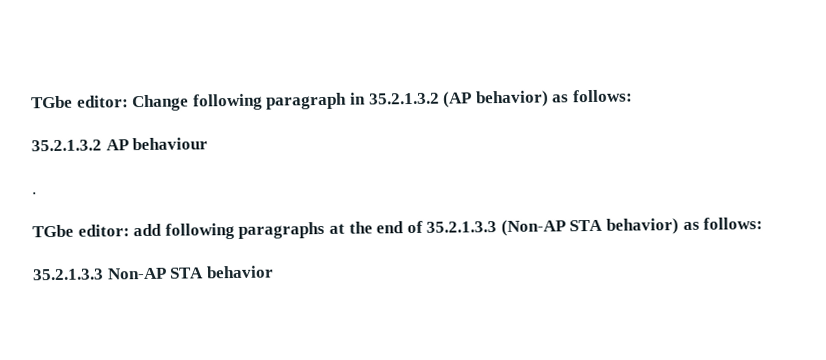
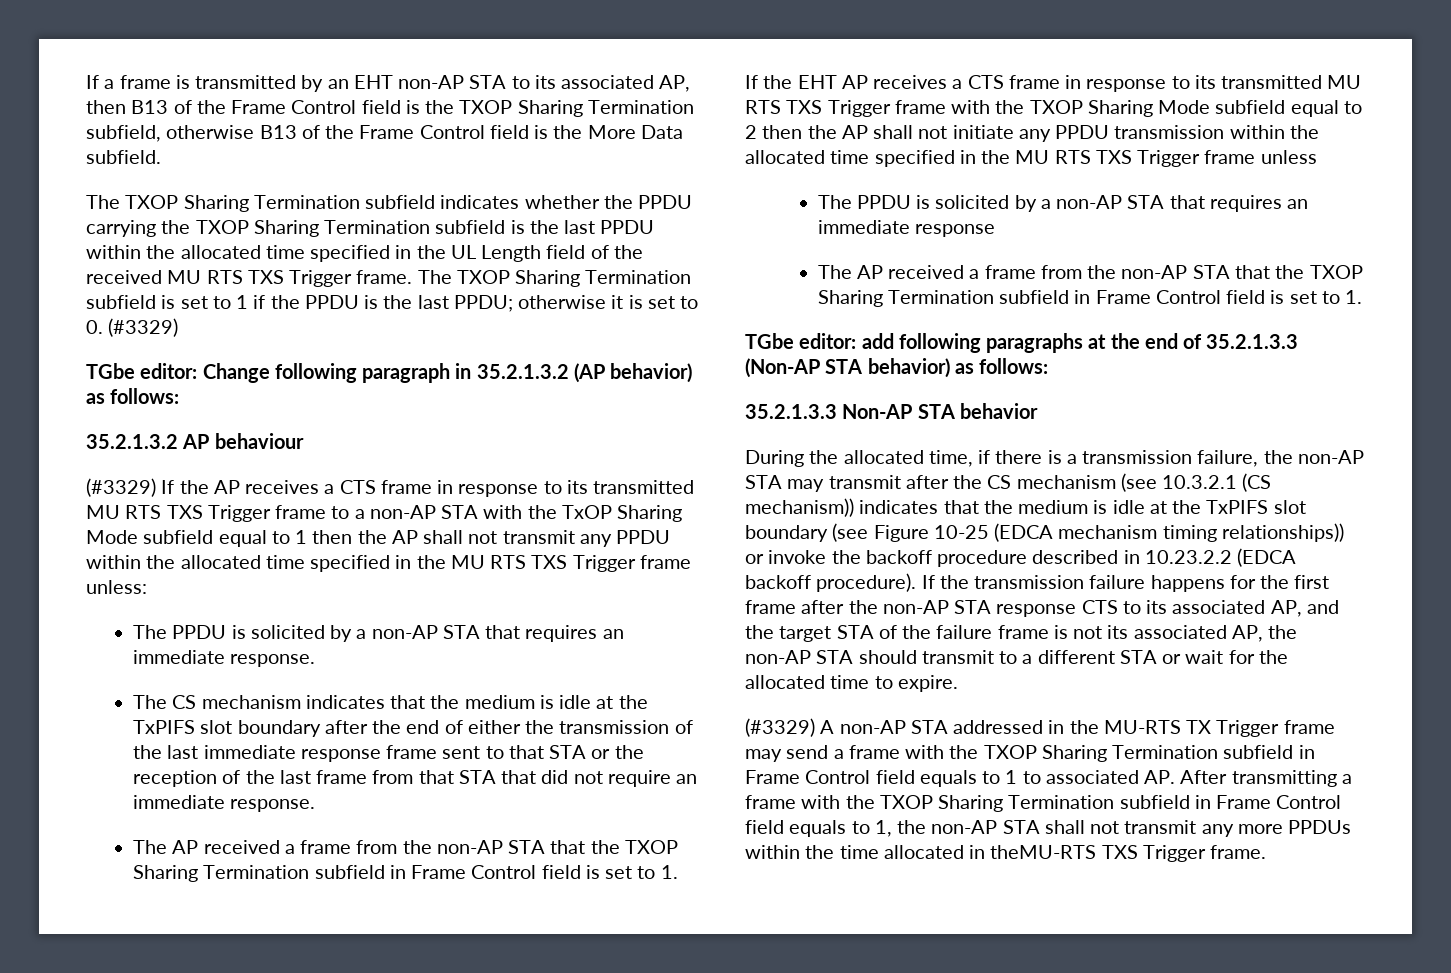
(31, 102) none -> [86,75,691,92] [86,100,694,117] [86,125,683,142] [86,150,161,164] [86,195,693,212] [86,220,655,237] [86,245,643,262] [86,270,692,287] [86,295,699,312] [86,318,179,337] If a frame is transmitted by an EHT non-AP STA to its associated AP, then B13 of the Frame Control field is the TXOP Sharing Termination subfield, otherwise B13 of the Frame Control field is the More Data subfield. // The TXOP Sharing Termination subfield indicates whether the PPDU carrying the TXOP Sharing Termination subfield is the last PPDU within the allocated time specified in the UL Length field of the received MU RTS TXS Trigger frame. The TXOP Sharing Termination subfield is set to 1 if the PPDU is the last PPDU; otherwise it is set to 0. (#3329) //
[32,192,37,195] . -> [86,478,695,497] [86,505,683,522] [86,530,671,547] [86,555,691,572] [86,580,147,594] [133,625,624,642] [133,650,316,667] [133,695,648,709] [133,720,693,737] [133,745,644,762] [133,770,698,787] [133,795,316,812] [133,840,678,854] [133,865,678,882] [745,75,1362,92] [745,100,1362,117] [745,125,1319,142] [745,150,1317,167] [817,195,1309,212] [817,220,995,237] [817,265,1363,279] [817,290,1363,307] (#3329) If the AP receives a CTS frame in response to its transmitted MU RTS TXS Trigger frame to a non-AP STA with the TxOP Sharing Mode subfield equal to 1 then the AP shall not transmit any PPDU within the allocated time specified in the MU RTS TXS Trigger frame unless: // The PPDU is solicited by a non-AP STA that requires an immediate response. // The CS mechanism indicates that the medium is idle at the TxPIFS slot boundary after the end of either the transmission of the last immediate response frame sent to that STA or the reception of the last frame from that STA that did not require an immediate response. // The AP received a frame from the non-AP STA that the TXOP Sharing Termination subfield in Frame Control field is set to 1. // If the EHT AP receives a CTS frame in response to its transmitted MU RTS TXS Trigger frame with the TXOP Sharing Mode subfield equal to 2 then the AP shall not initiate any PPDU transmission within the allocated time specified in the MU RTS TXS Trigger frame unless // The PPDU is solicited by a non-AP STA that requires an immediate response // The AP received a frame from the non-AP STA that the TXOP Sharing Termination subfield in Frame Control field is set to 1.
(274, 272) none -> [745,450,1364,467] [745,473,1272,492] [745,498,1306,517] [745,523,1344,542] [745,548,1297,567] [745,573,1330,592] [745,600,1339,617] [745,625,1298,642] [745,650,1288,664] [745,675,958,692] [745,718,1335,737] [745,745,1315,762] [745,770,1352,787] [745,795,1342,812] [745,820,1352,837] [745,845,1267,862] // During the allocated time, if there is a transmission failure, the non-AP STA may transmit after the CS mechanism (see 10.3.2.1 (CS mechanism)) indicates that the medium is idle at the TxPIFS slot boundary (see Figure 10-25 (EDCA mechanism timing relationships)) or invoke the backoff procedure described in 10.23.2.2 (EDCA backoff procedure). If the transmission failure happens for the first frame after the non-AP STA response CTS to its associated AP, and the target STA of the failure frame is not its associated AP, the non-AP STA should transmit to a different STA or wait for the allocated time to expire. // (#3329) A non-AP STA addressed in the MU-RTS TX Trigger frame may send a frame with the TXOP Sharing Termination subfield in Frame Control field equals to 1 to associated AP. After transmitting a frame with the TXOP Sharing Termination subfield in Frame Control field equals to 1, the non-AP STA shall not transmit any more PPDUs within the time allocated in theMU-RTS TXS Trigger frame.

